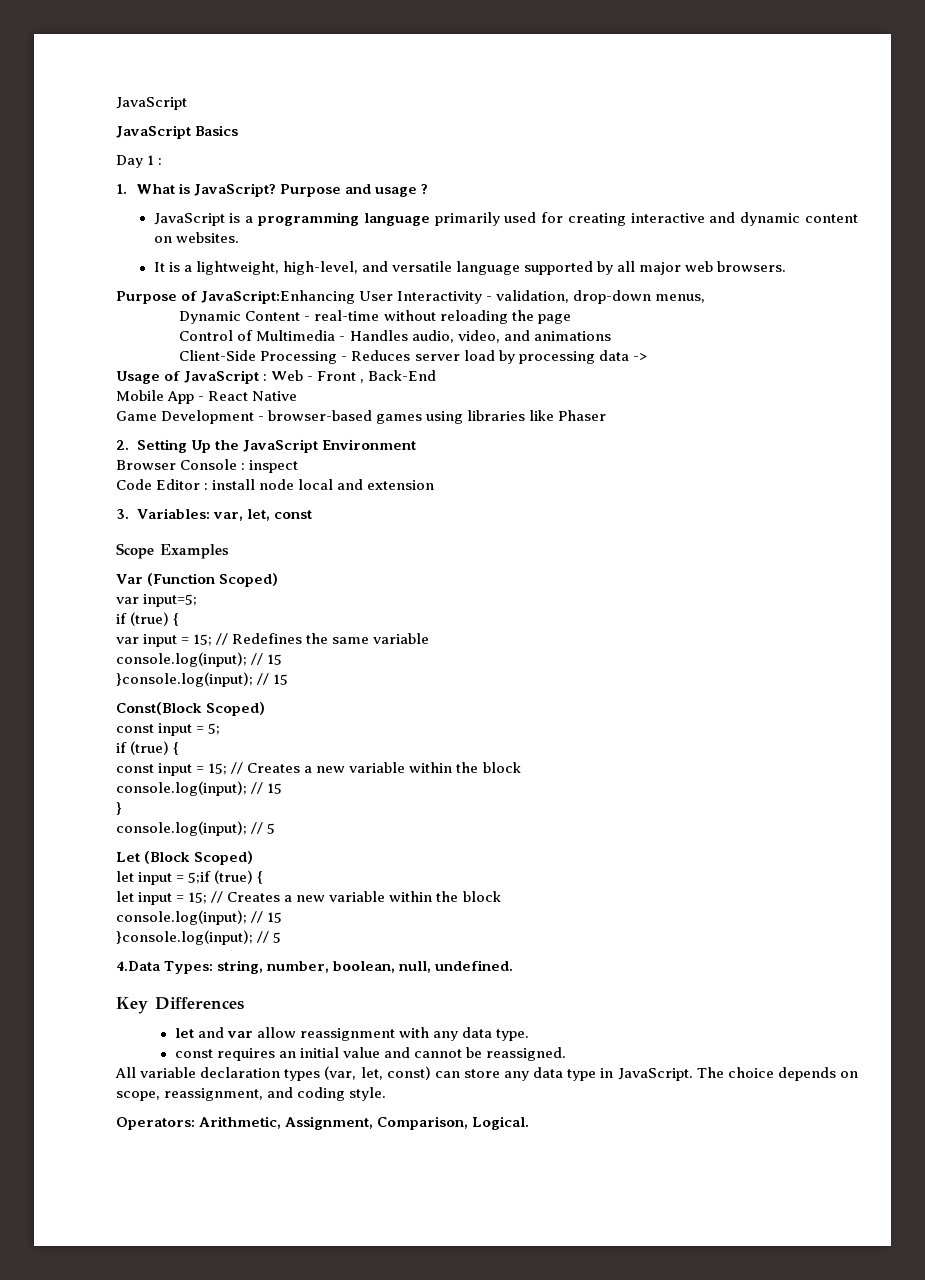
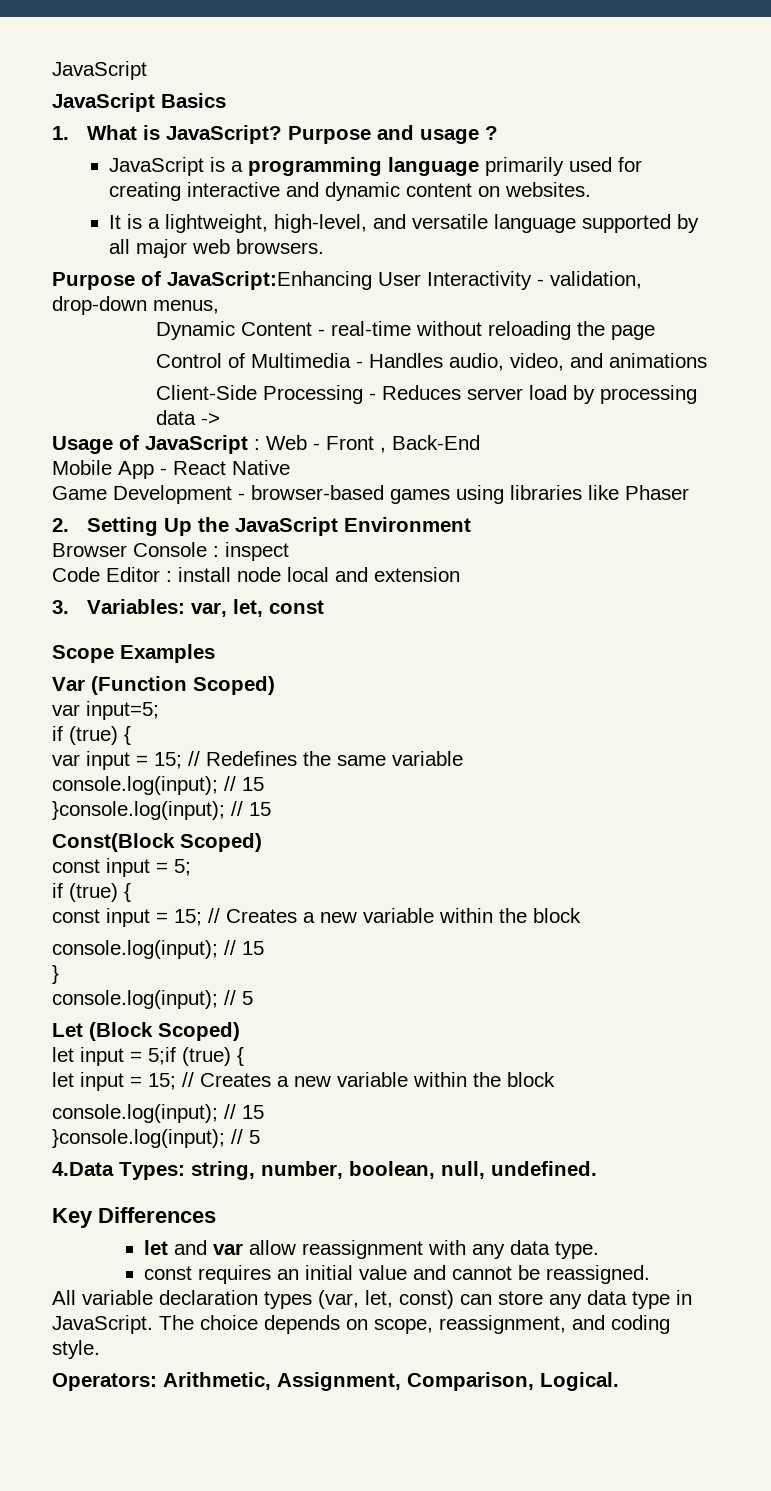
[116,155,163,168] // Day 1 : -> (226, 100) none

